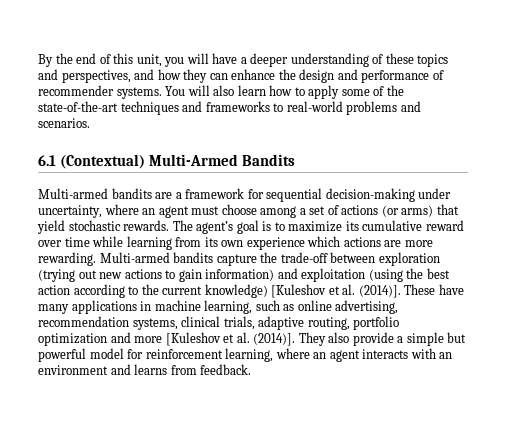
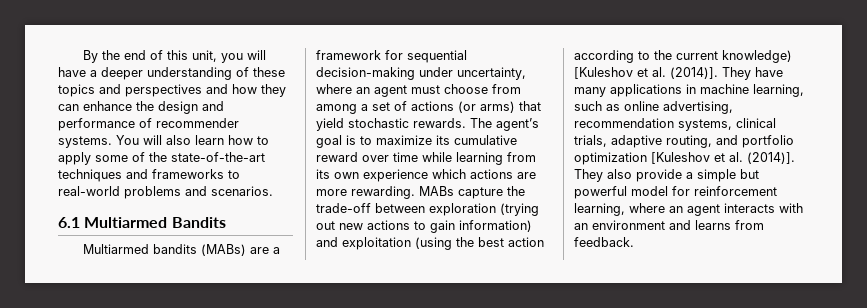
[61,70,131,83] perspectives, -> [125,84,202,97] perspectives
[60,154,239,169] (Contextual) Multi-Armed -> [84,217,168,228] Multiarmed
[38,188,152,199] Multi-armed bandits -> [83,244,247,256] Multiarmed bandits (MABs)
(257, 209) none -> [492,84,521,94] from
[99,252,214,263] Multi-armed bandits -> [419,186,454,196] MABs
[404,284,436,295] These -> [722,67,751,80] They
(350, 323) none -> [716,135,738,145] and
[110,332,163,343] and more -> (647, 158) none

